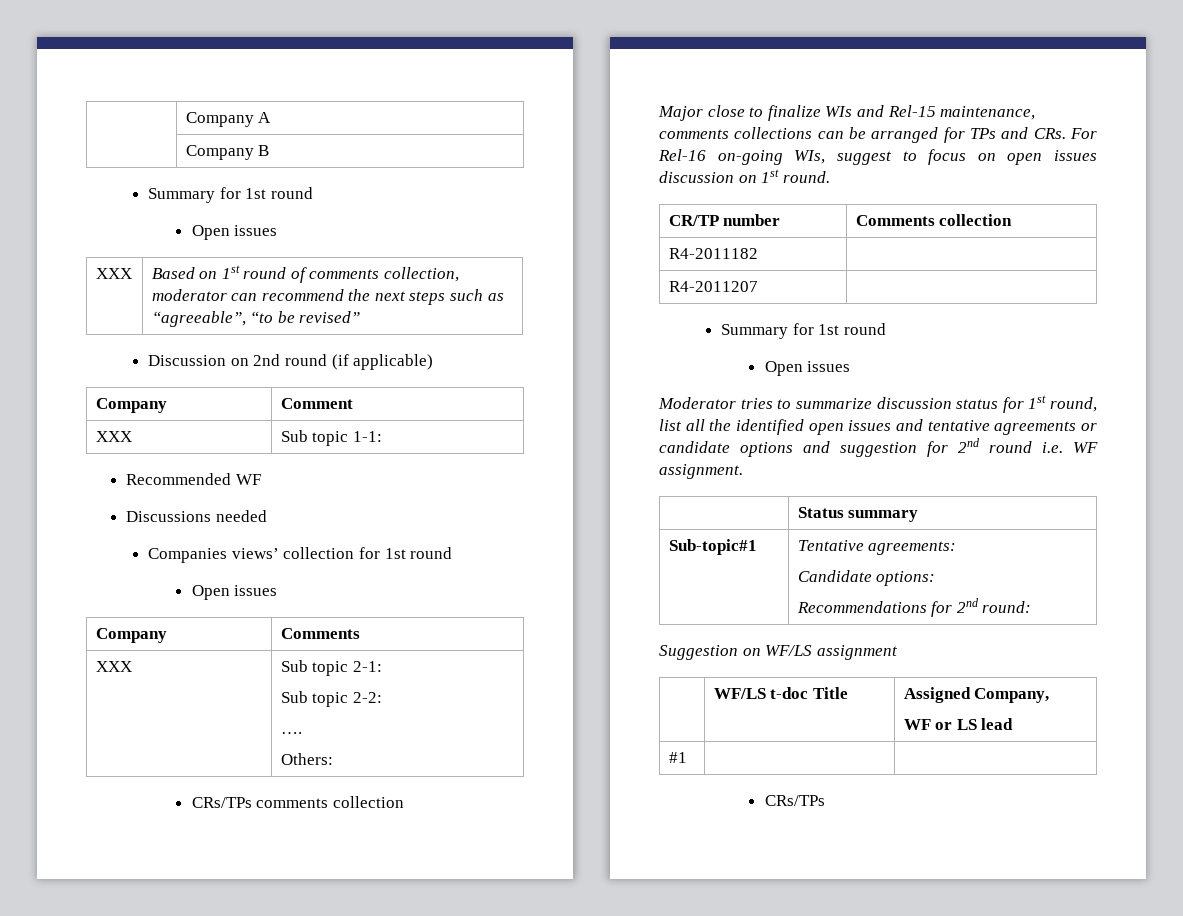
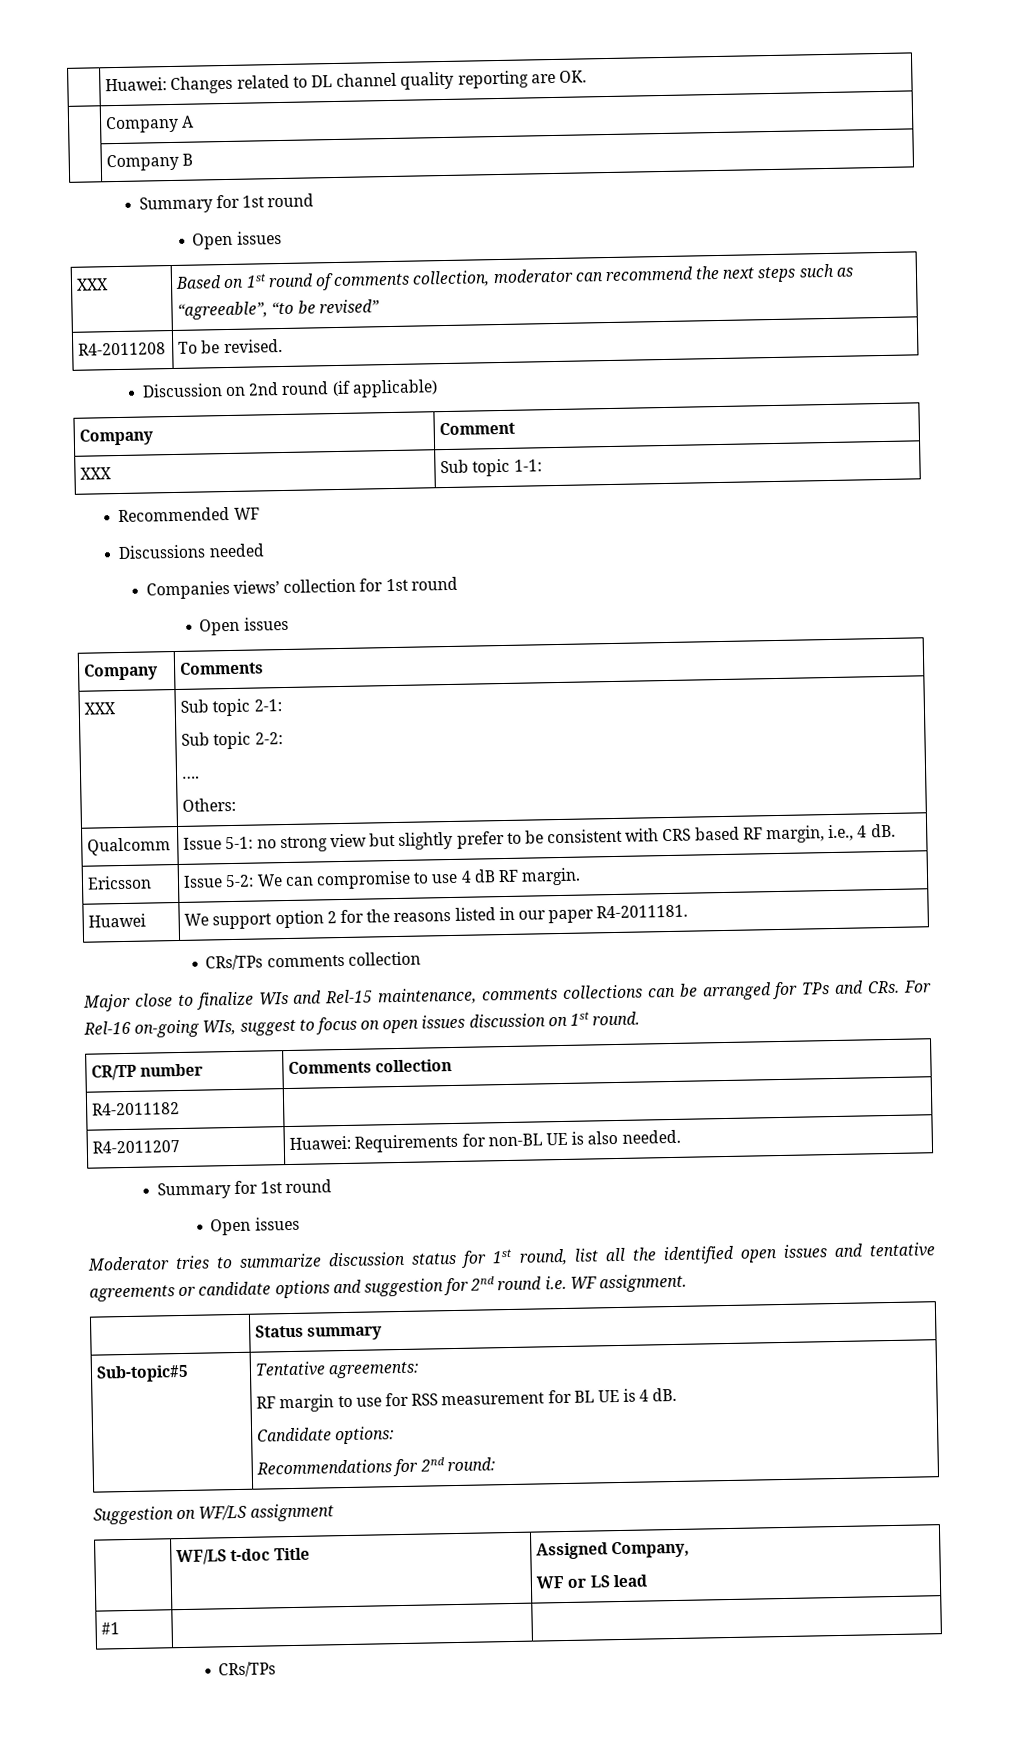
(185, 119) none -> [105,70,587,94] | Huawei: Changes related to DL channel quality reporting are OK. //
(361, 317) none -> [78,342,167,356] [178,338,283,354] // R4-2011208 | To be revised.
(333, 759) none -> [87,837,172,856] [183,823,896,853] [87,875,153,890] [183,867,582,890] [88,913,147,928] [184,904,689,930] // Qualcomm | Issue 5-1: no strong view but slightly prefer to be consistent with CRS based RF margin, i.e., 4 dB. // Ericsson | Issue 5-2: We can compromise to use 4 dB RF margin. // Huawei | We support option 2 for the reasons listed in our paper R4-2011181.
(758, 286) none -> [289,1129,681,1153] Huawei: Requirements for non-BL UE is also needed.
[668,539,757,555] Sub-topic#1 -> [96,1364,190,1383] Sub-topic#5
(957, 548) none -> [256,1387,678,1413] // RF margin to use for RSS measurement for BL UE is 4 dB.

